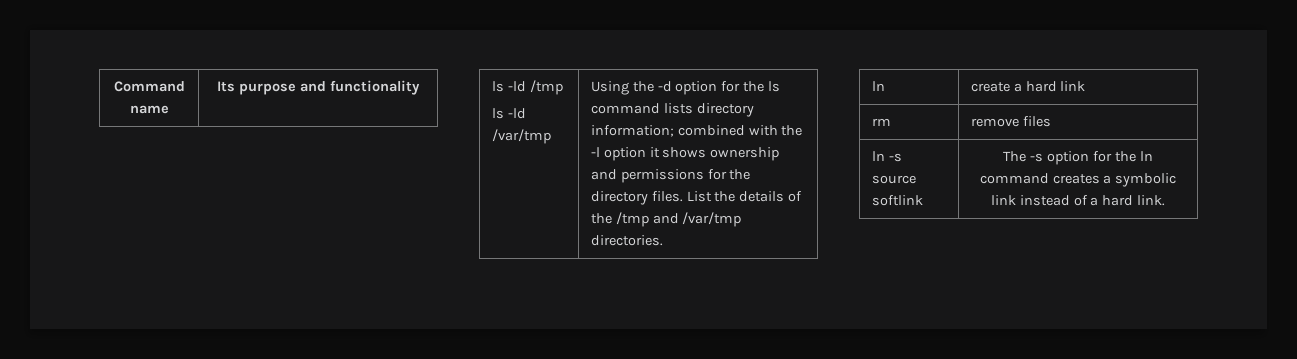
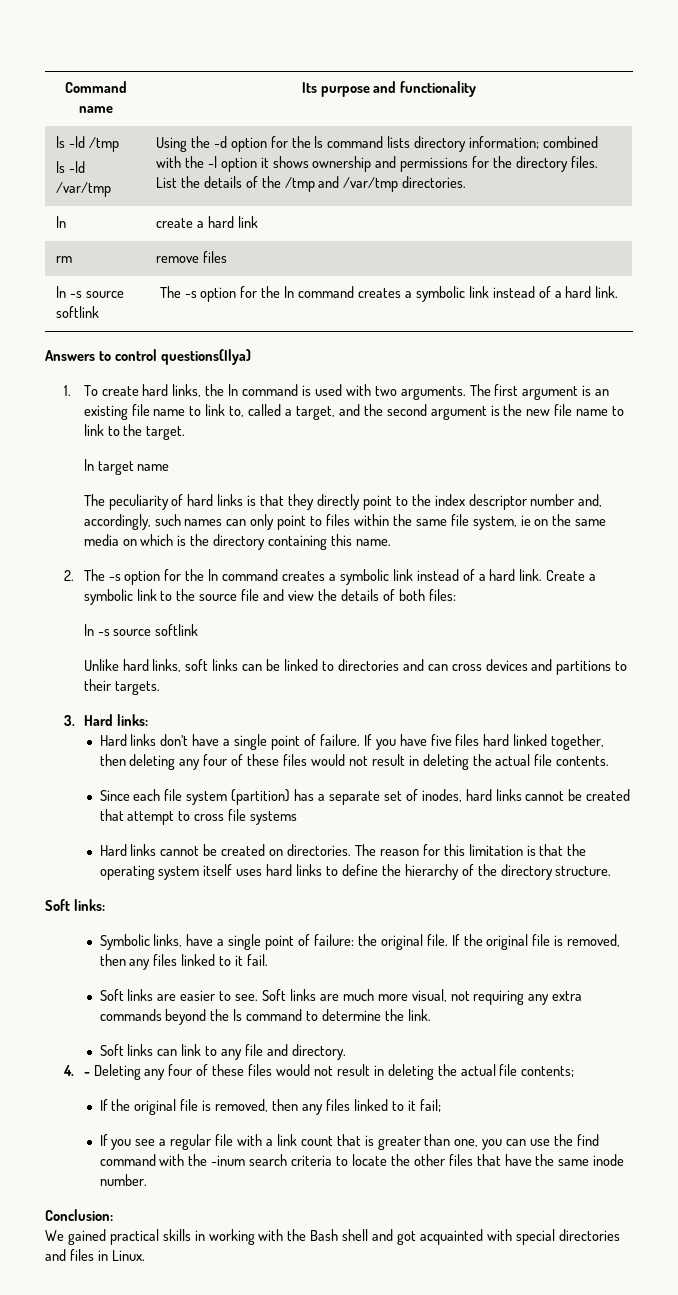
(1166, 200) none -> [45,349,251,365] [64,384,610,400] [83,404,625,420] [83,424,186,440] [83,459,170,475] [83,494,603,510] [83,514,607,530] [83,534,391,550] [64,569,597,585] [83,589,456,605] [83,624,199,636] [83,659,628,675] [83,679,160,695] [64,714,148,726] [99,734,605,750] [99,754,610,770] [99,789,631,805] [99,809,298,825] [99,844,587,856] [99,864,612,880] [45,899,105,911] [99,934,621,950] [99,954,269,970] [99,989,583,1005] [99,1009,431,1025] [99,1044,346,1060] [63,1064,575,1080] [99,1099,441,1115] [99,1134,599,1150] [99,1154,625,1166] [99,1174,147,1186] [45,1209,113,1221] [45,1229,620,1245] [45,1249,145,1261] // Answers to control questions(Ilya) // 1. To create hard links, the ln command is used with two arguments. The first argument is an existing file name to link to, called a target, and the second argument is the new file name to link to the target. // ln target name // The peculiarity of hard links is that they directly point to the index descriptor number and, accordingly, such names can only point to files within the same file system, ie on the same media on which is the directory containing this name. // 2. The -s option for the ln command creates a symbolic link instead of a hard link. Create a symbolic link to the source file and view the details of both files: // ln -s source softlink // Unlike hard links, soft links can be linked to directories and can cross devices and partitions to their targets. // 3. Hard links: // Hard links don’t have a single point of failure. If you have five files hard linked together, then deleting any four of these files would not result in deleting the actual file contents. // Since each file system (partition) has a separate set of inodes, hard links cannot be created that attempt to cross file systems // Hard links cannot be created on directories. The reason for this limitation is that the operating system itself uses hard links to define the hierarchy of the directory structure. // Soft links: // Symbolic links, have a single point of failure: the original file. If the original file is removed, then any files linked to it fail. // Soft links are easier to see. Soft links are much more visual, not requiring any extra commands beyond the ls command to determine the link. // Soft links can link to any file and directory. // 4. - Deleting any four of these files would not result in deleting the actual file contents; // If the original file is removed, then any files linked to it fail; // If you see a regular file with a link count that is greater than one, you can use the find command with the -inum search criteria to locate the other files that have the same inode number. // Conclusion: // We gained practical skills in working with the Bash shell and got acquainted with special directories and files in Linux.

